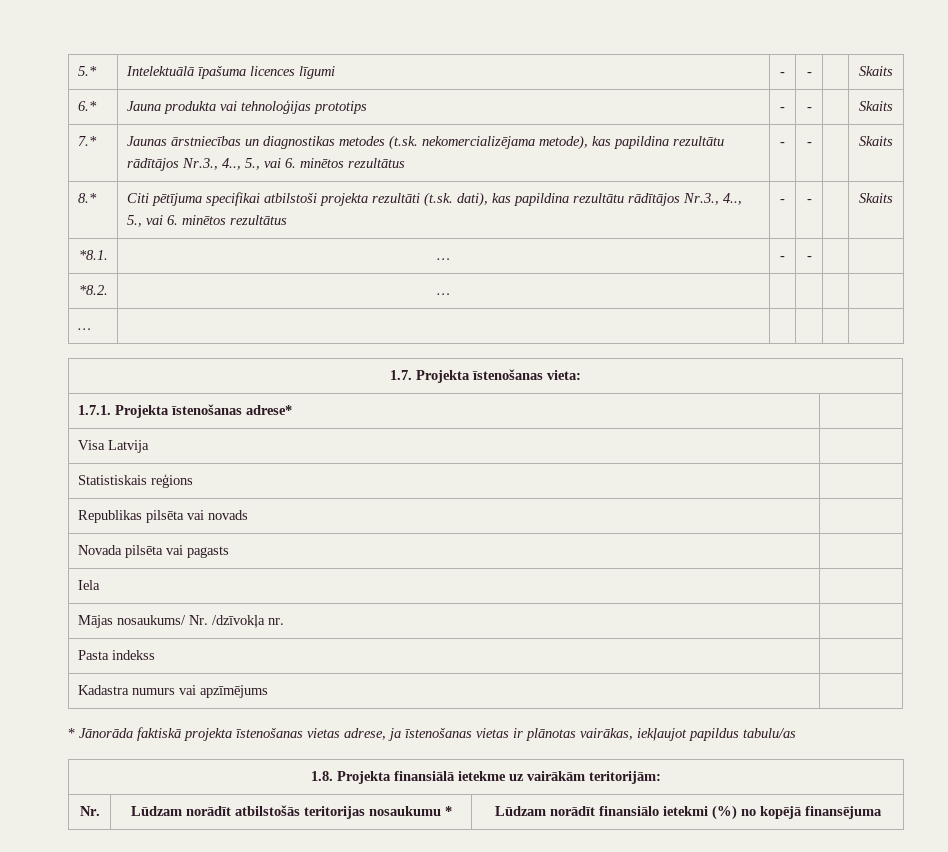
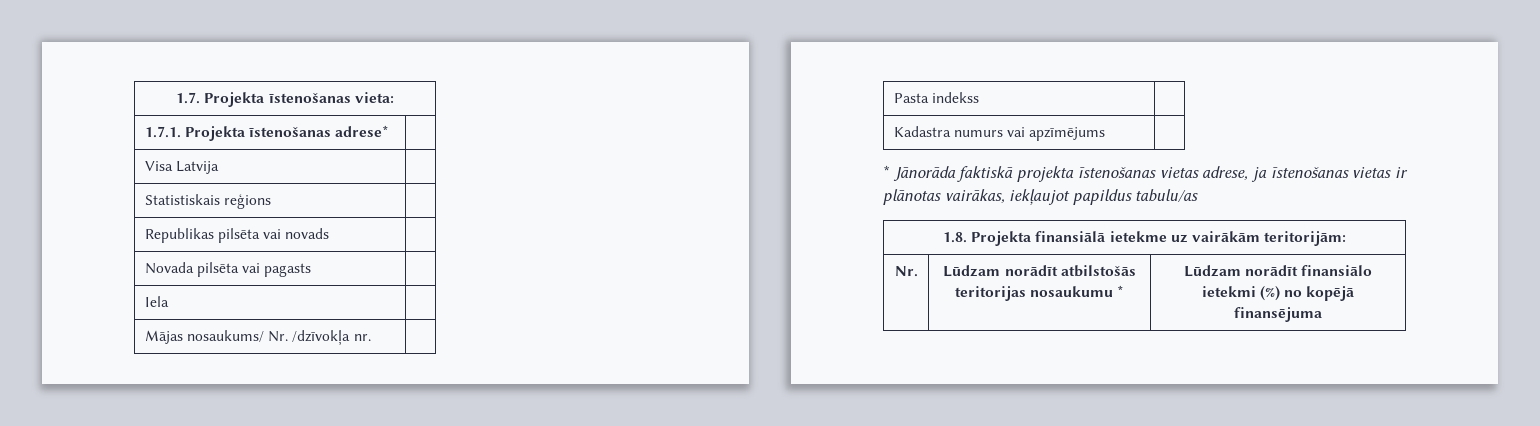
[77,66,97,76] [125,66,335,79] [780,72,785,76] [806,72,812,76] [859,66,893,76] [77,101,97,111] [126,100,367,114] [780,107,785,111] [806,107,812,111] [859,101,893,111] [77,136,97,146] [126,135,724,150] [126,158,405,171] [780,142,785,146] [806,142,812,146] [859,136,893,146] [77,193,97,203] [126,192,742,207] [126,215,287,227] [780,199,785,203] [806,199,812,203] [859,193,893,203] [79,250,109,260] [437,258,450,260] [780,256,785,260] [806,256,812,260] [79,285,109,295] [437,293,450,295] [77,328,91,330] 5.* | Intelektuālā īpašuma licences līgumi | - | - | | Skaits // 6.* | Jauna produkta vai tehnoloģijas prototips | - | - | | Skaits // 7.* | Jaunas ārstniecības un diagnostikas metodes (t.sk. nekomercializējama metode), kas papildina rezultātu rādītājos Nr.3., 4.., 5., vai 6. minētos rezultātus | - | - | | Skaits // 8.* | Citi pētījuma specifikai atbilstoši projekta rezultāti (t.sk. dati), kas papildina rezultātu rādītājos Nr.3., 4.., 5., vai 6. minētos rezultātus | - | - | | Skaits // *8.1. | … | - | - | | // *8.2. | … | | | | // … | | | | | // -> (176, 98) none

